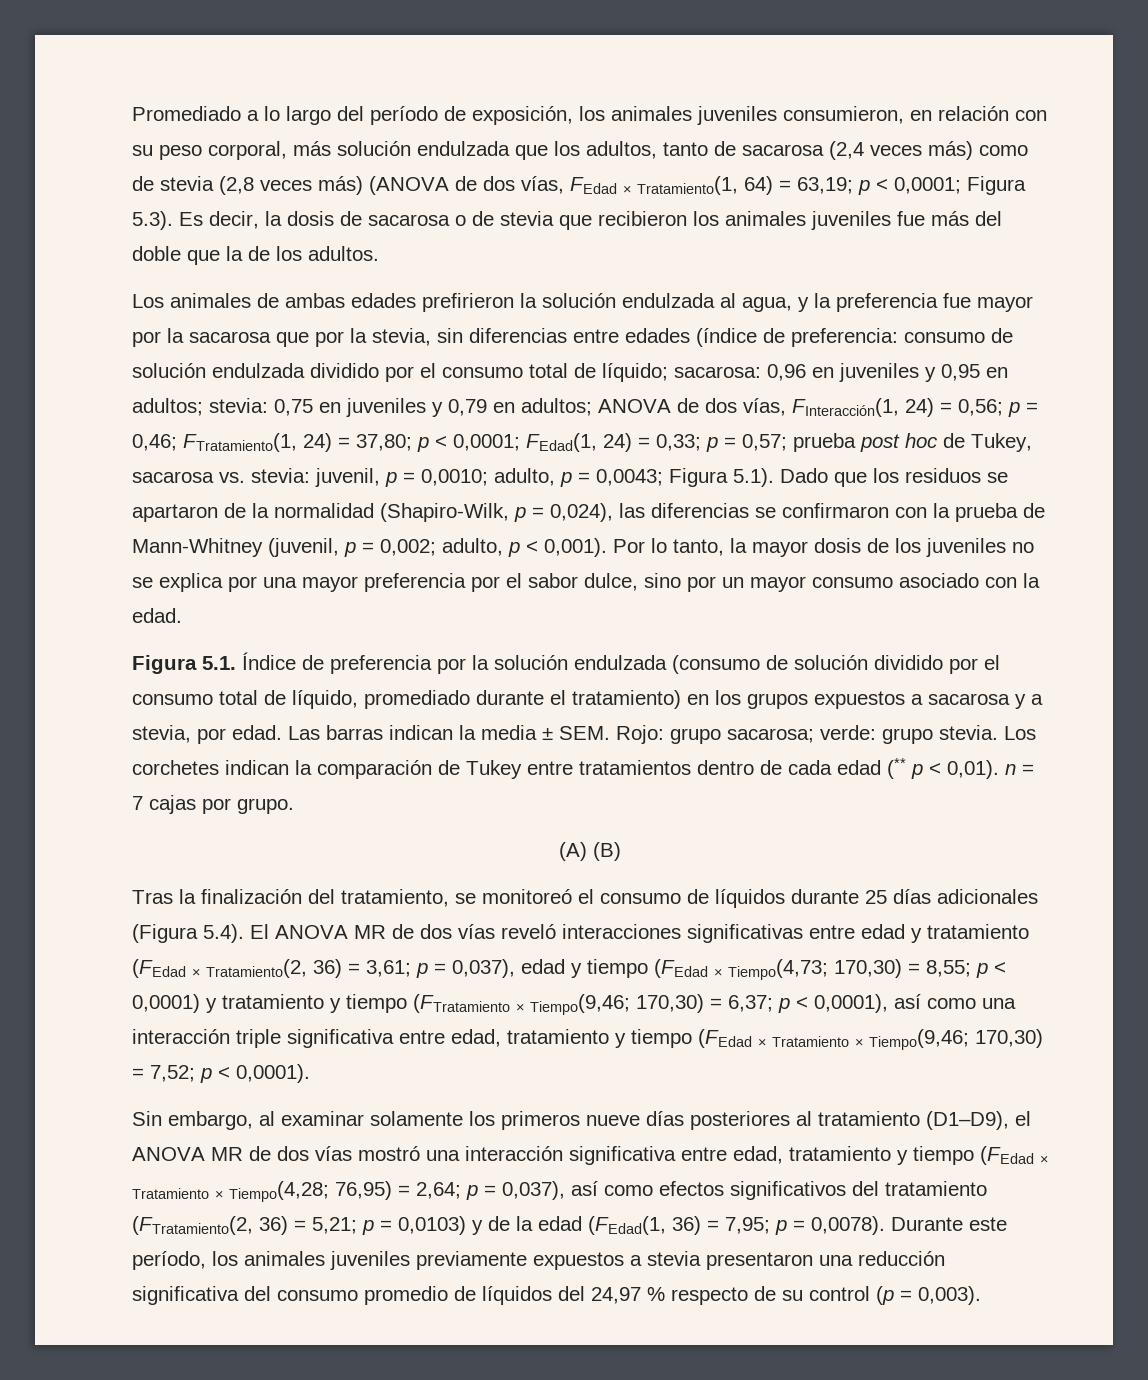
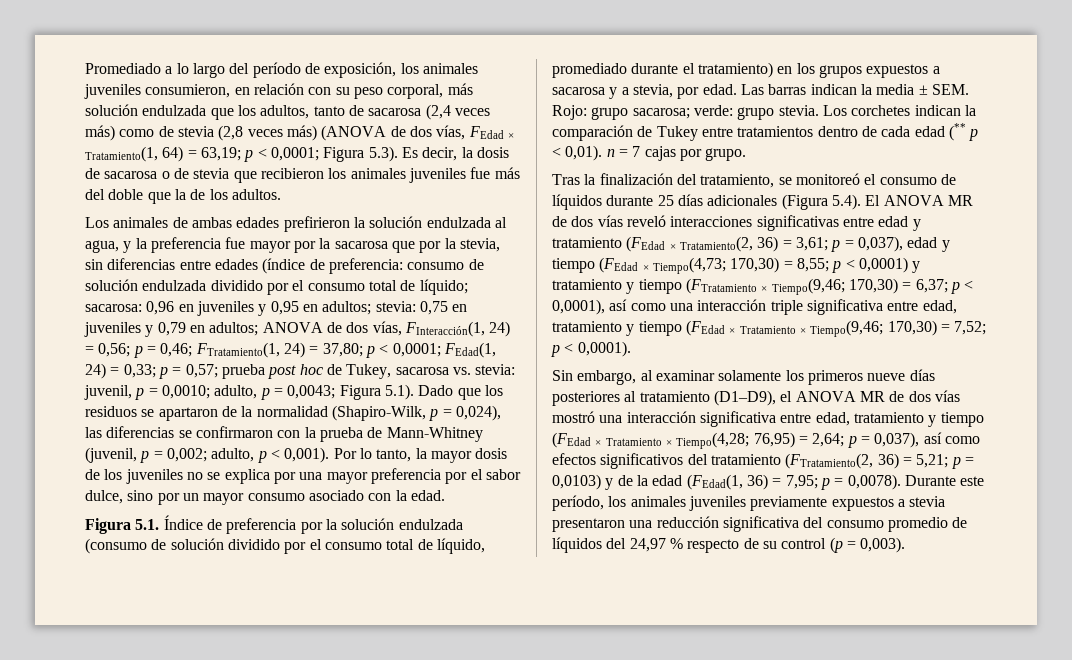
[559,842,621,861] // (A) (B) -> (747, 154) none

